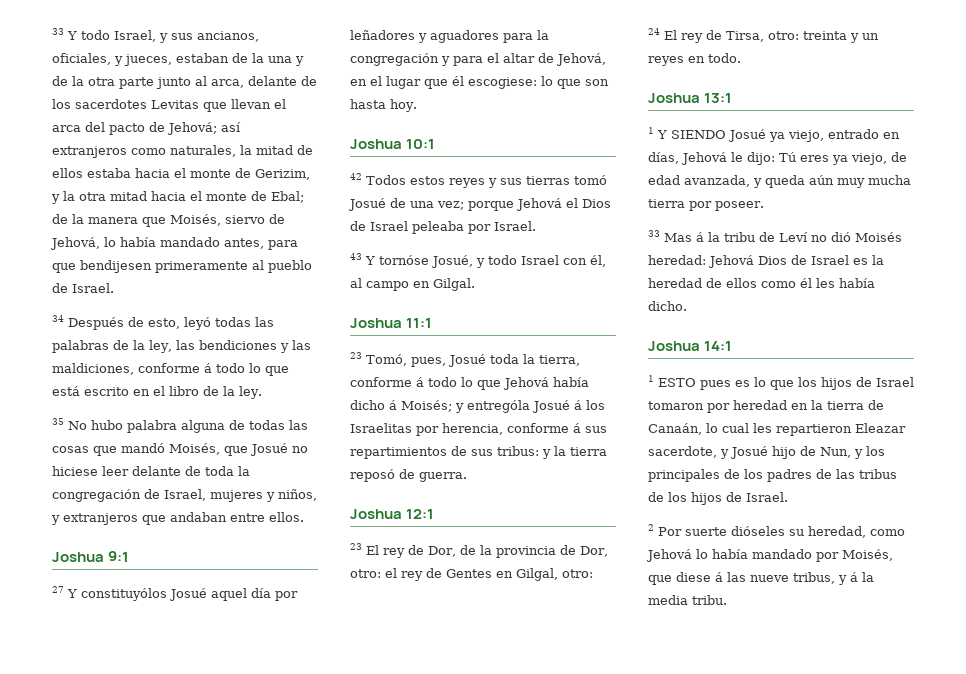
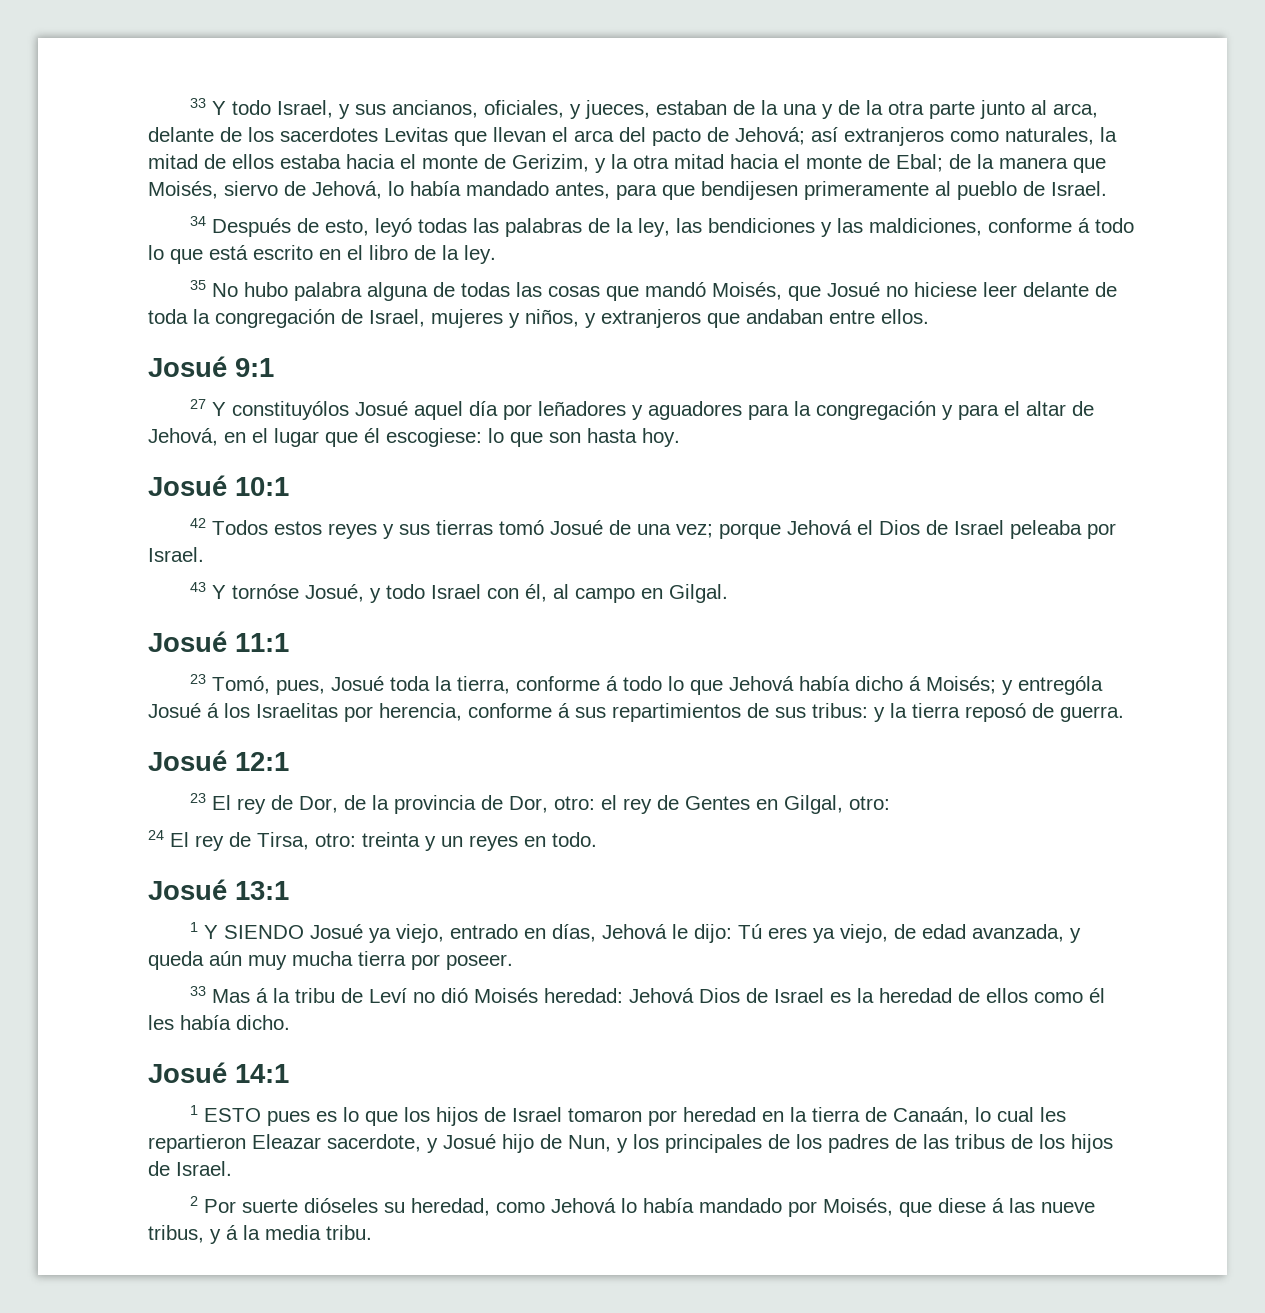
[52,552,104,562] Joshua -> [148,356,227,377] Josué
[350,139,402,149] Joshua -> [148,475,227,496] Josué
[350,318,402,328] Joshua -> [148,631,227,652] Josué
[350,509,402,519] Joshua -> [148,750,227,771] Josué
[648,93,700,103] Joshua -> [148,879,227,900] Josué
[648,341,700,351] Joshua -> [148,1062,227,1083] Josué

